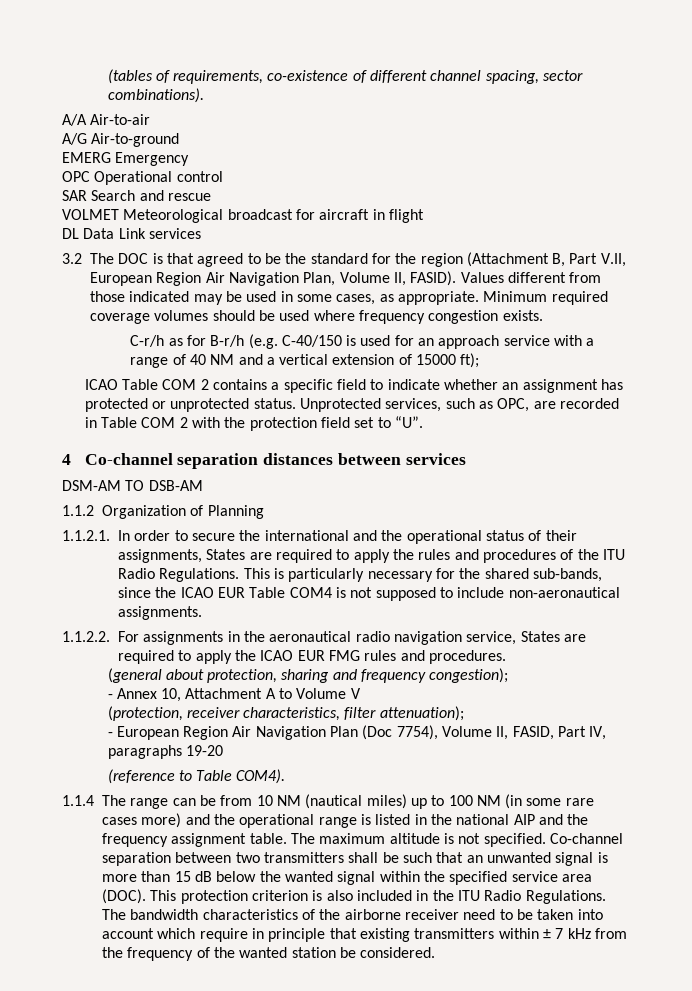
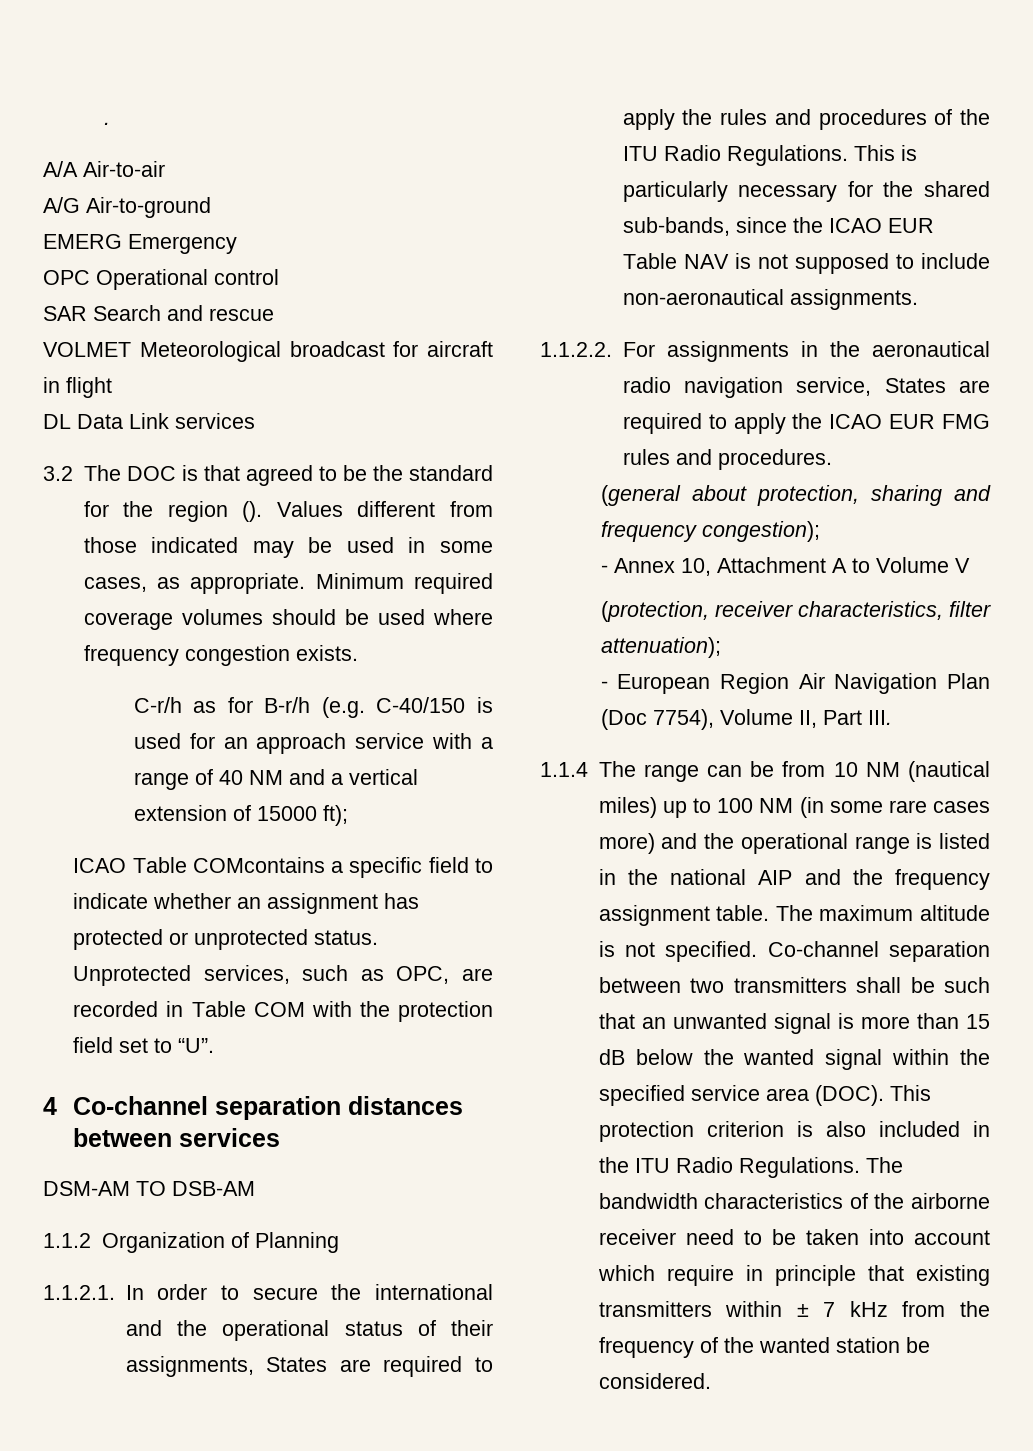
[107,69,584,84] [107,88,204,103] (tables of requirements, co-existence of different channel spacing, sector combinations). -> [103,122,110,125] .
[466,252,626,267] [90,271,457,286] (Attachment B, Part V.II, European Region Air Navigation Plan, Volume II, FASID). -> [242,501,263,522] ().
[162,379,268,390] COM 2 contains -> [192,857,325,873] COMcontains
[179,417,188,428] 2 -> (305, 1009) none
[289,587,332,598] COM4 -> [683,254,729,269] NAV
[512,726,607,740] [107,745,223,759] [107,769,286,784] FASID, Part IV, paragraphs 19-20 // (reference to Table COM4). -> [822,710,892,725] Part III.

